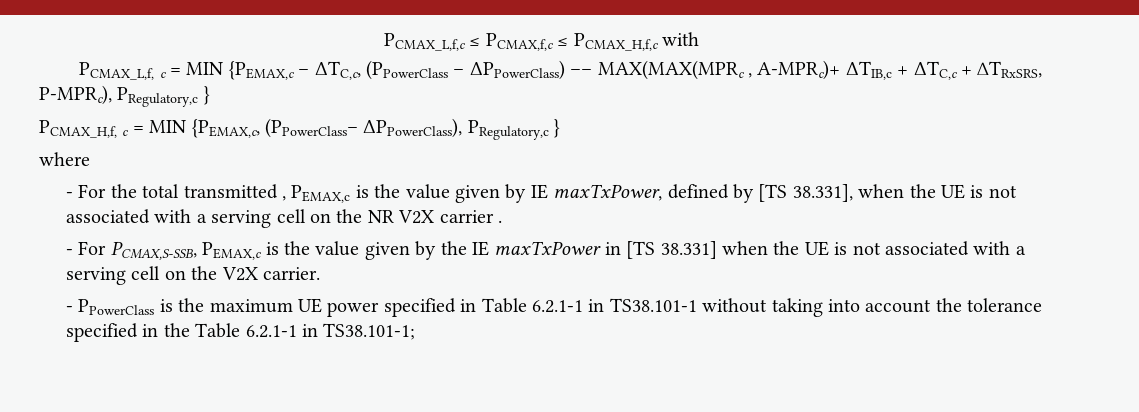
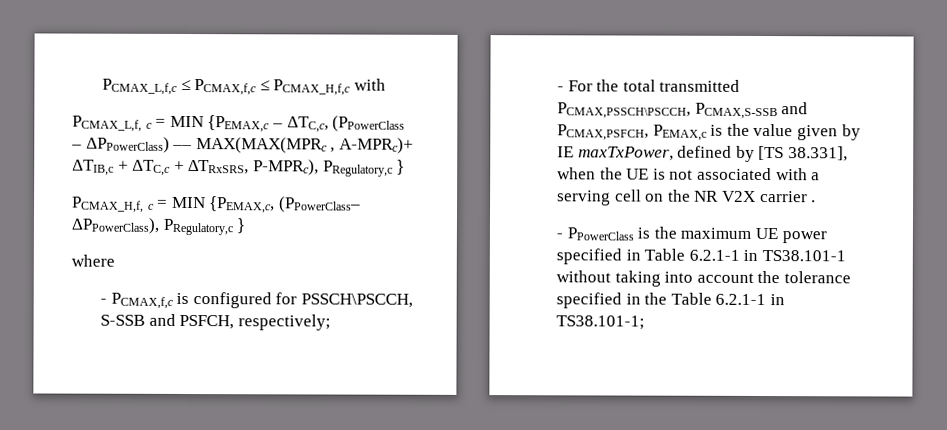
(90, 159) none -> [99,292,413,309] [99,313,331,331] // - PCMAX,f,c is configured for PSSCH\PSCCH, S-SSB and PSFCH, respectively;
[281,196,286,201] , -> [556,102,809,120] [556,124,649,141] PCMAX,PSSCH\PSCCH, PCMAX,S-SSB and PCMAX,PSFCH,
[65,241,1026,260] [65,266,320,285] // - For PCMAX,S-SSB, PEMAX,c is the value given by the IE maxTxPower in [TS 38.331] when the UE is not associated with a serving cell on the V2X carrier. -> (817, 201) none

